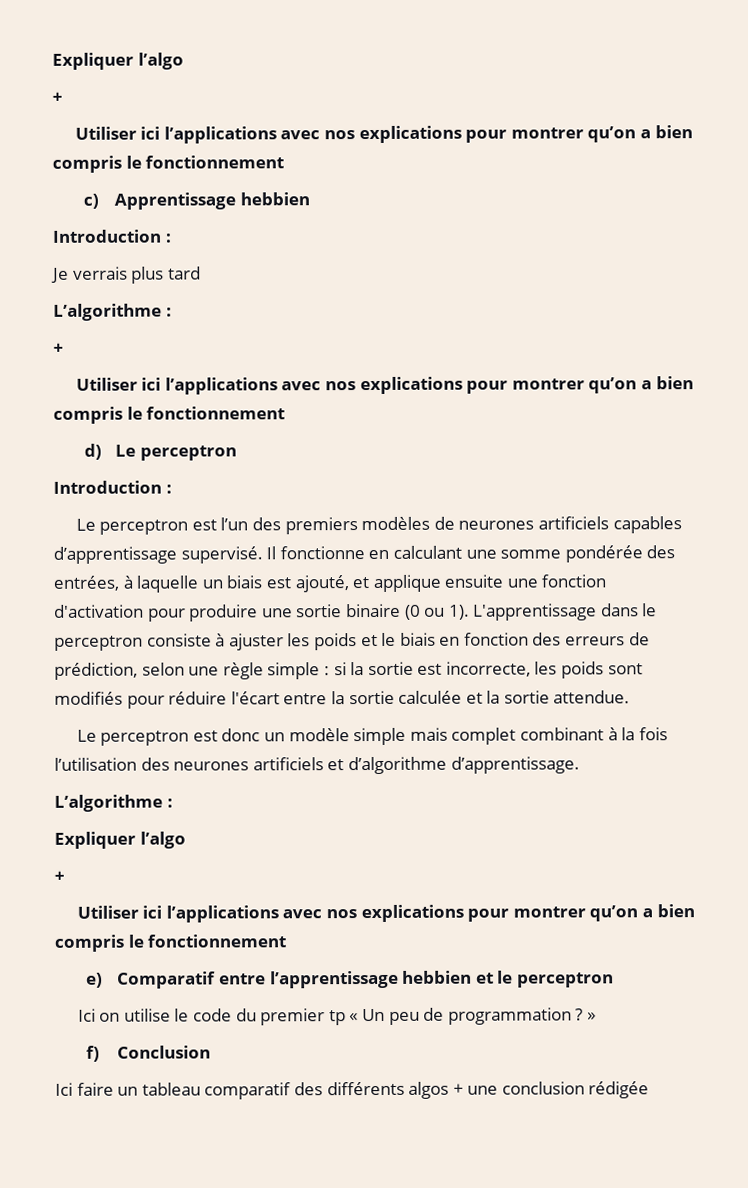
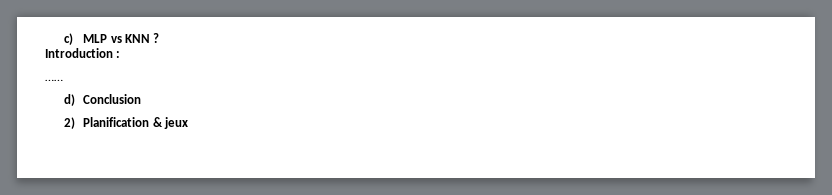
[52,52,184,70] [52,91,63,103] [74,125,693,144] [52,155,285,173] [83,192,311,210] [52,229,172,243] [51,266,201,284] [53,303,172,321] [53,342,64,354] [75,376,694,395] [53,406,286,424] [84,443,238,461] [53,480,172,494] [75,516,682,535] [53,545,676,564] [53,574,607,593] [54,603,658,622] [54,632,650,651] [54,661,643,680] [54,690,631,709] [76,727,668,746] [54,756,580,775] [54,794,173,812] [54,831,186,849] [54,870,65,882] [76,904,695,923] [54,934,287,952] [86,970,614,989] [77,1007,596,1026] [86,1045,212,1062] [55,1081,650,1100] Expliquer l’algo // + // Utiliser ici l’applications avec nos explications pour montrer qu’on a bien compris le fonctionnement // c) Apprentissage hebbien // Introduction : // Je verrais plus tard // L’algorithme : // + // Utiliser ici l’applications avec nos explications pour montrer qu’on a bien compris le fonctionnement // d) Le perceptron // Introduction : // Le perceptron est l’un des premiers modèles de neurones artificiels capables d’apprentissage supervisé. Il fonctionne en calculant une somme pondérée des entrées, à laquelle un biais est ajouté, et applique ensuite une fonction d'activation pour produire une sortie binaire (0 ou 1). L'apprentissage dans le perceptron consiste à ajuster les poids et le biais en fonction des erreurs de prédiction, selon une règle simple : si la sortie est incorrecte, les poids sont modifiés pour réduire l'écart entre la sortie calculée et la sortie attendue. // Le perceptron est donc un modèle simple mais complet combinant à la fois l’utilisation des neurones artificiels et d’algorithme d’apprentissage. // L’algorithme : // Expliquer l’algo // + // Utiliser ici l’applications avec nos explications pour montrer qu’on a bien compris le fonctionnement // e) Comparatif entre l’apprentissage hebbien et le perceptron // Ici on utilise le code du premier tp « Un peu de programmation ? » // f) Conclusion // Ici faire un tableau comparatif des différents algos + une conclusion rédigée -> [64,33,160,45] [45,48,121,58] [45,79,63,81] [64,94,142,106] [64,117,188,129] c) MLP vs KNN ? // Introduction : // …… // d) Conclusion // 2) Planification & jeux

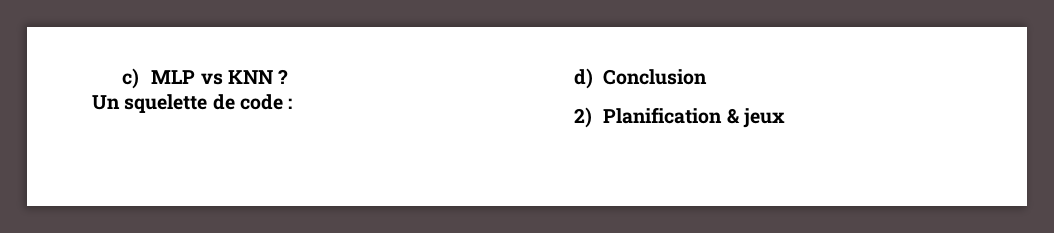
[45,48,113,58] Introduction -> [92,94,283,113] Un squelette de code
[45,79,63,81] // …… -> (293, 103) none

